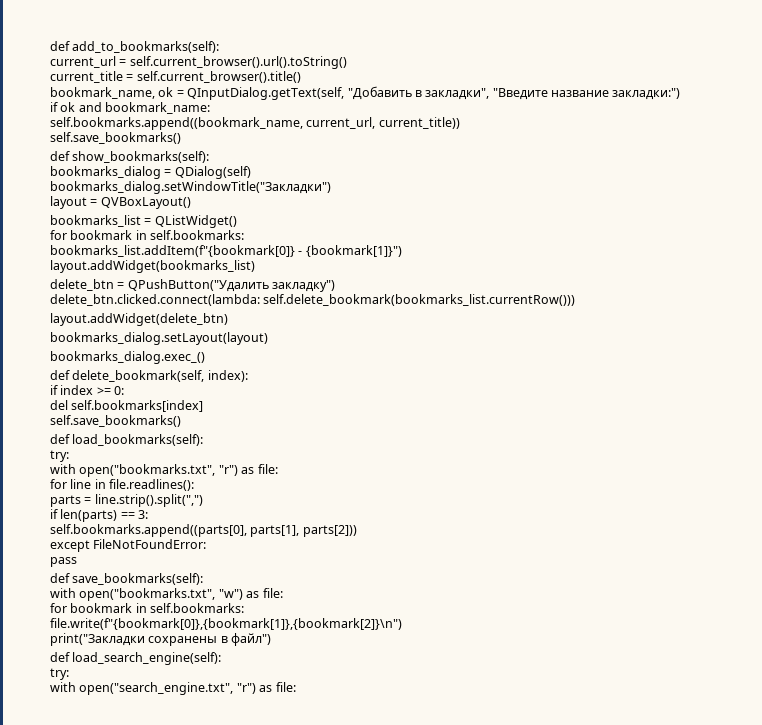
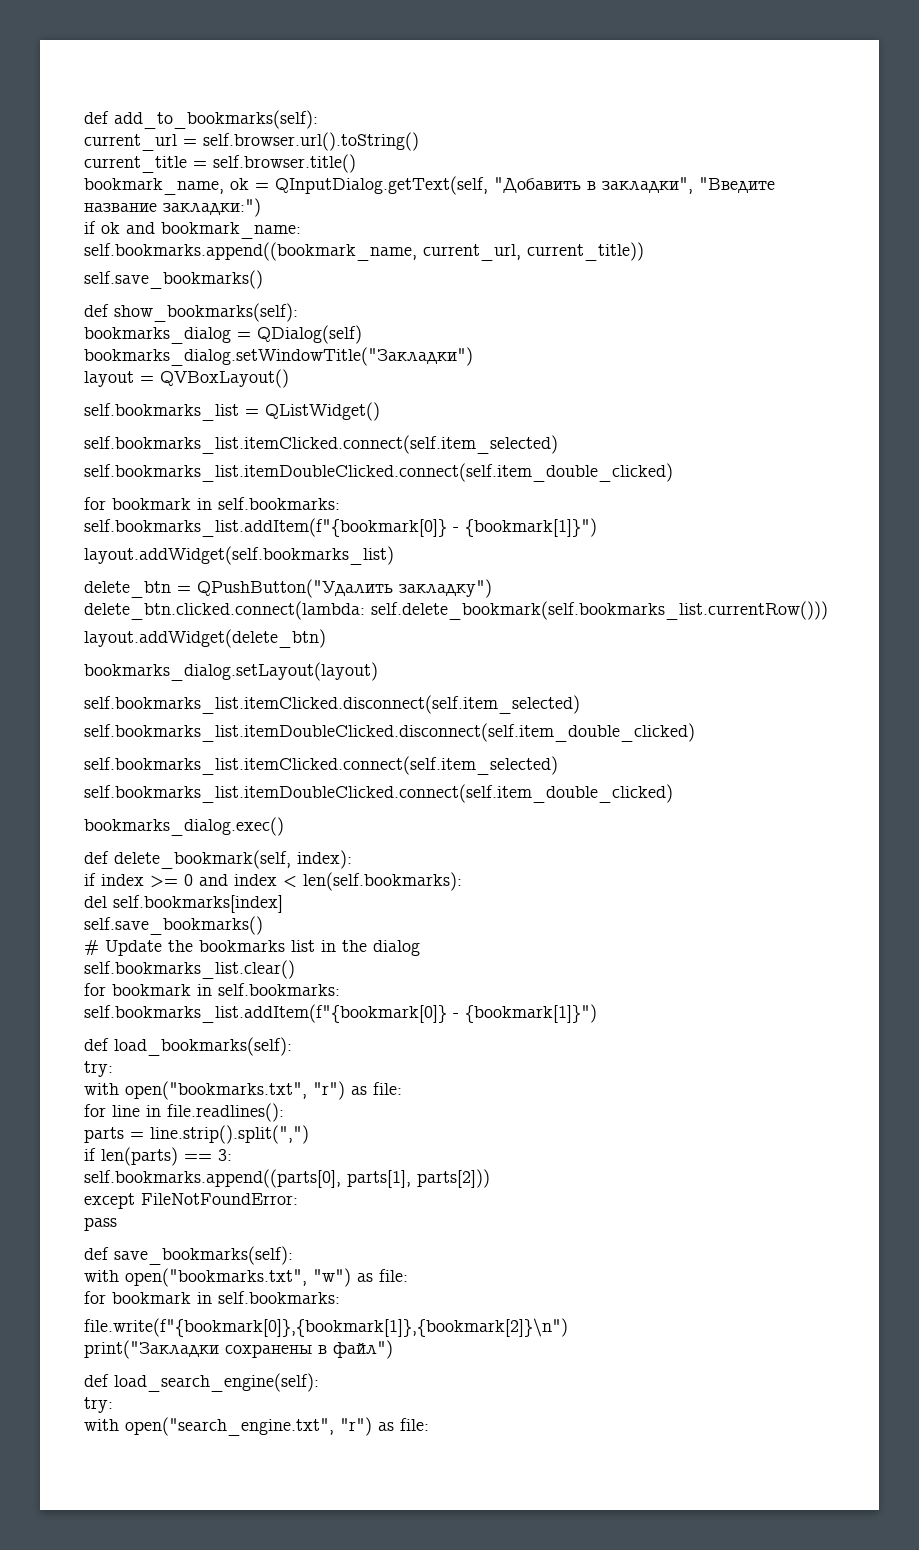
[129,56,347,69] self.current_browser().url().toString() -> [203,132,419,151] self.browser.url().toString()
[136,71,301,83] self.current_browser().title() -> [213,154,356,173] self.browser.title()
[50,215,141,227] bookmarks_list -> [84,403,239,421] self.bookmarks_list
[50,230,245,240] [50,245,402,257] [50,260,255,273] // for bookmark in self.bookmarks: // bookmarks_list.addItem(f"{bookmark[0]} - {bookmark[1]}") // layout.addWidget(bookmarks_list) -> [84,435,558,454] [84,463,673,482] [84,497,340,510] [84,518,597,537] [84,546,394,565] // self.bookmarks_list.itemClicked.connect(self.item_selected) // self.bookmarks_list.itemDoubleClicked.connect(self.item_double_clicked) // for bookmark in self.bookmarks: // self.bookmarks_list.addItem(f"{bookmark[0]} - {bookmark[1]}") // layout.addWidget(self.bookmarks_list)
[263,294,576,306] self.delete_bookmark(bookmarks_list.currentRow())) -> [371,601,828,620] self.delete_bookmark(self.bookmarks_list.currentRow()))
[50,351,205,364] bookmarks_dialog.exec_() -> [84,695,580,714] [84,723,695,742] [84,756,558,775] [84,784,673,803] [84,817,284,836] self.bookmarks_list.itemClicked.disconnect(self.item_selected) // self.bookmarks_list.itemDoubleClicked.disconnect(self.item_double_clicked) // self.bookmarks_list.itemClicked.connect(self.item_selected) // self.bookmarks_list.itemDoubleClicked.connect(self.item_double_clicked) // bookmarks_dialog.exec()
[114,386,125,395] [50,400,204,412] [50,415,181,427] 0: // del self.bookmarks[index] // self.save_bookmarks() -> [184,872,462,891] [84,895,283,913] [84,916,263,935] [84,939,420,956] [84,960,295,979] [84,983,340,996] [84,1004,597,1023] 0 and index < len(self.bookmarks): // del self.bookmarks[index] // self.save_bookmarks() // # Update the bookmarks list in the dialog // self.bookmarks_list.clear() // for bookmark in self.bookmarks: // self.bookmarks_list.addItem(f"{bookmark[0]} - {bookmark[1]}")

